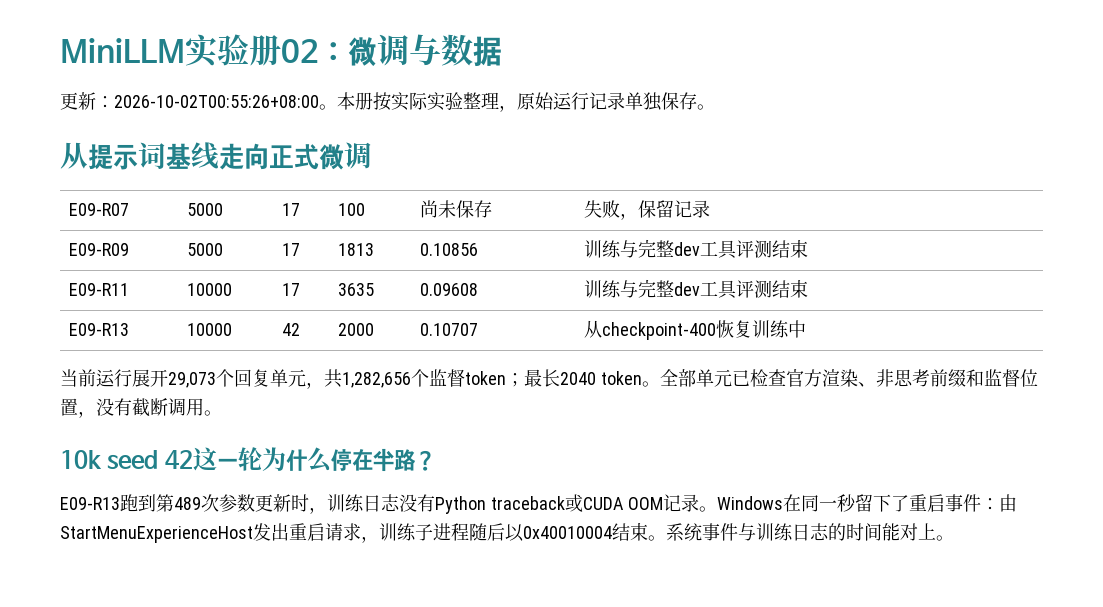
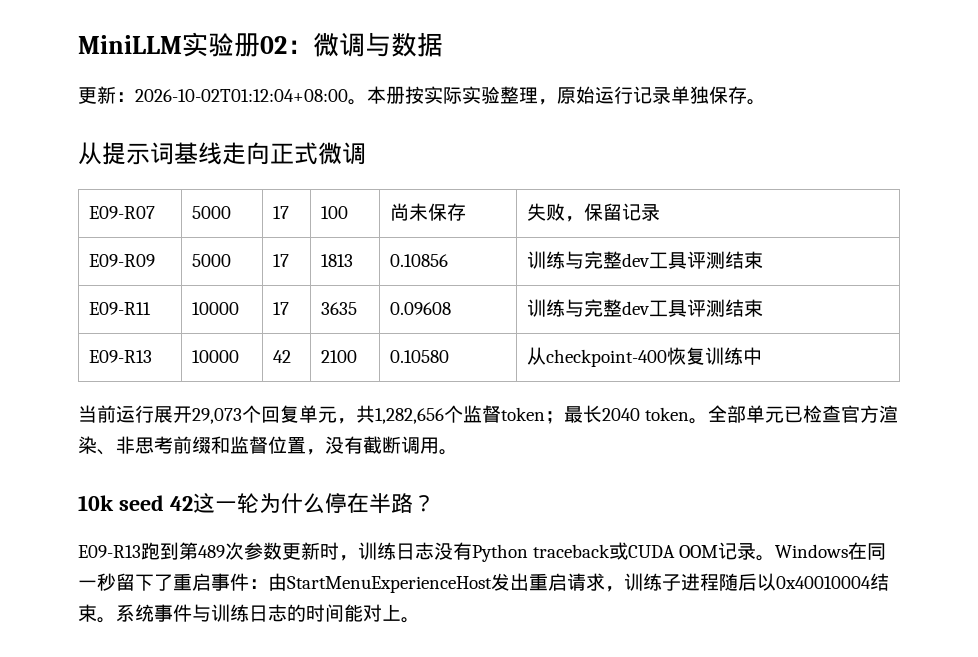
[114,95,319,108] 2026-10-02T00:55:26+08:00 -> [135,89,348,102] 2026-10-02T01:12:04+08:00
[338,323,375,336] [420,323,479,336] 2000 | 0.10707 -> [321,350,358,363] [390,350,450,363] 2100 | 0.10580

